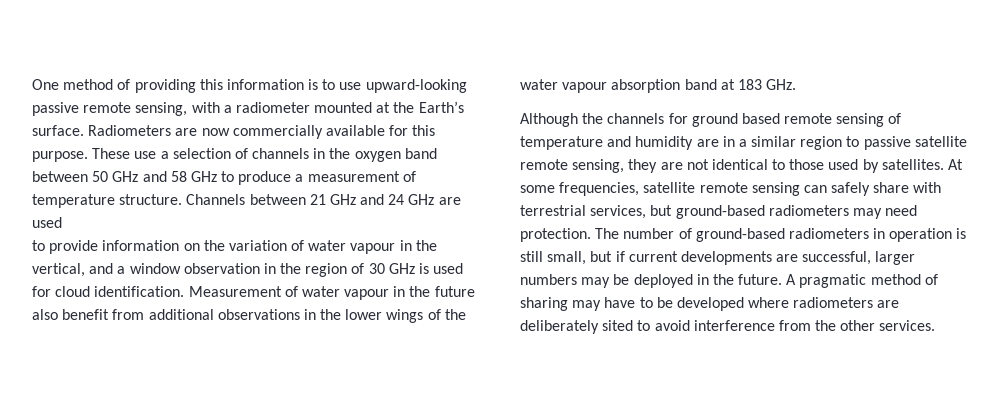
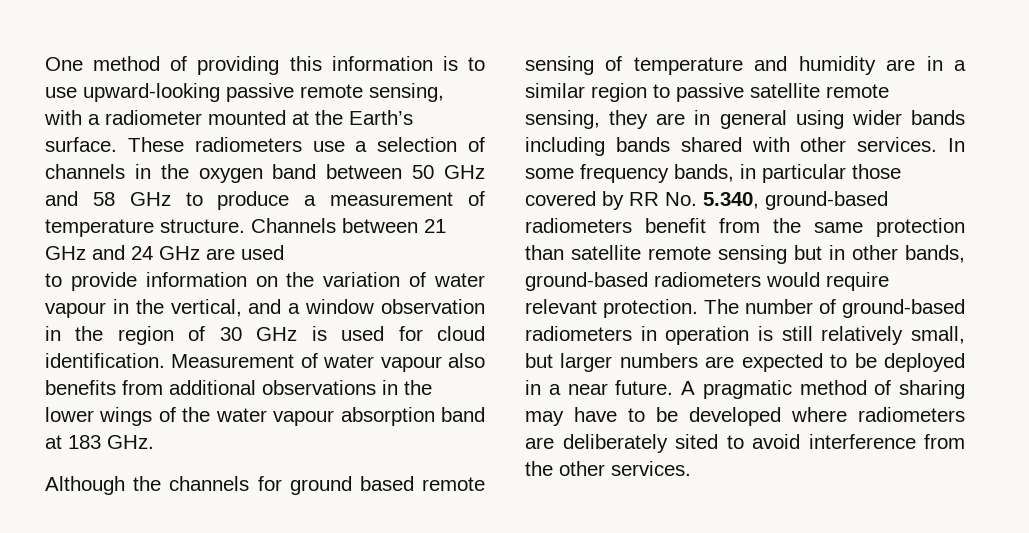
[88,125,436,139] [32,148,131,162] Radiometers are now commercially available for this purpose. These -> [127,137,302,152] These radiometers
[393,286,475,297] [32,309,110,320] in the future also benefit -> [447,353,485,368] [45,380,116,395] also benefits
[686,159,964,173] [520,182,942,196] [520,205,918,219] not identical to those used by satellites. At some frequencies, satellite remote sensing can safely share with terrestrial services, but ground-based radiometers may need -> [694,110,965,129] [525,137,965,156] [525,164,901,183] [525,191,888,210] [525,218,965,237] [525,245,965,264] [525,272,889,291] [525,299,597,314] in general using wider bands including bands shared with other services. In some frequency bands, in particular those covered by RR No. 5.340, ground-based radiometers benefit from the same protection than satellite remote sensing but in other bands, ground-based radiometers would require relevant
(543, 256) none -> [821,326,904,345] relatively
[615,251,916,265] [520,274,611,288] if current developments are successful, larger numbers may -> [560,353,848,372] larger numbers are expected to
[712,274,734,285] the -> [548,383,608,395] a near

